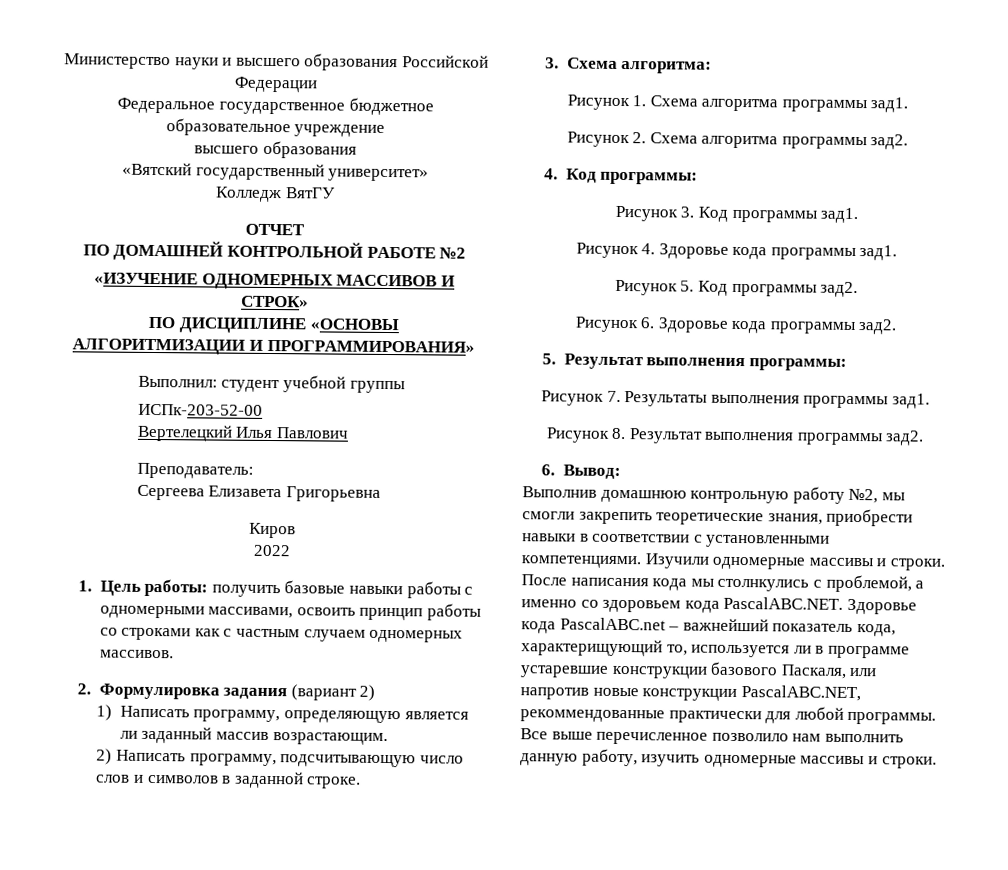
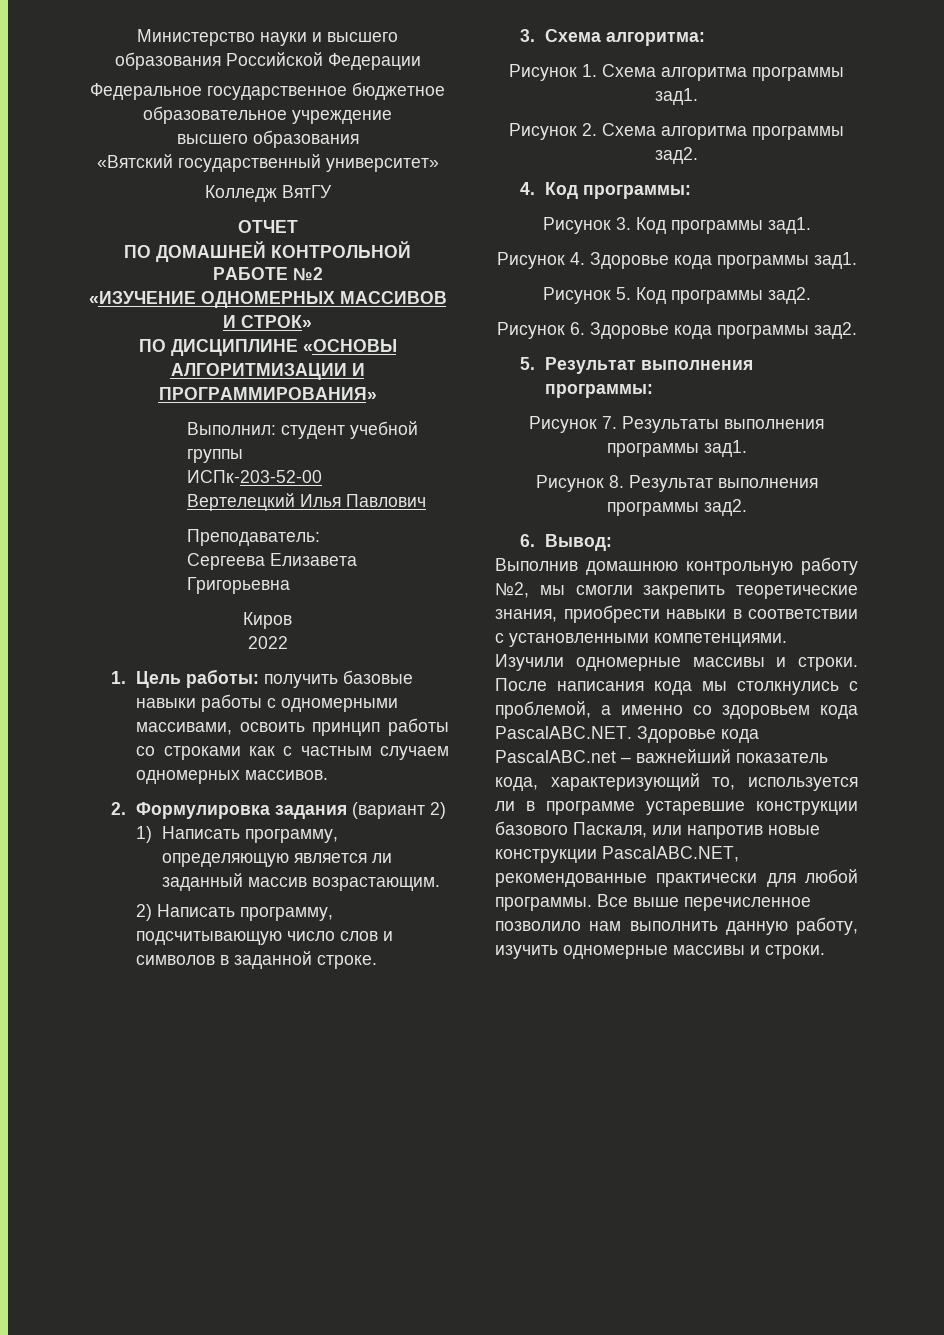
[717,578,810,592] столнкулись -> [737,681,839,695] столкнулись
[521,639,663,657] характерищующий -> [550,773,700,791] характеризующий
[520,709,665,723] рекоммендованные -> [495,873,647,887] рекомендованные

